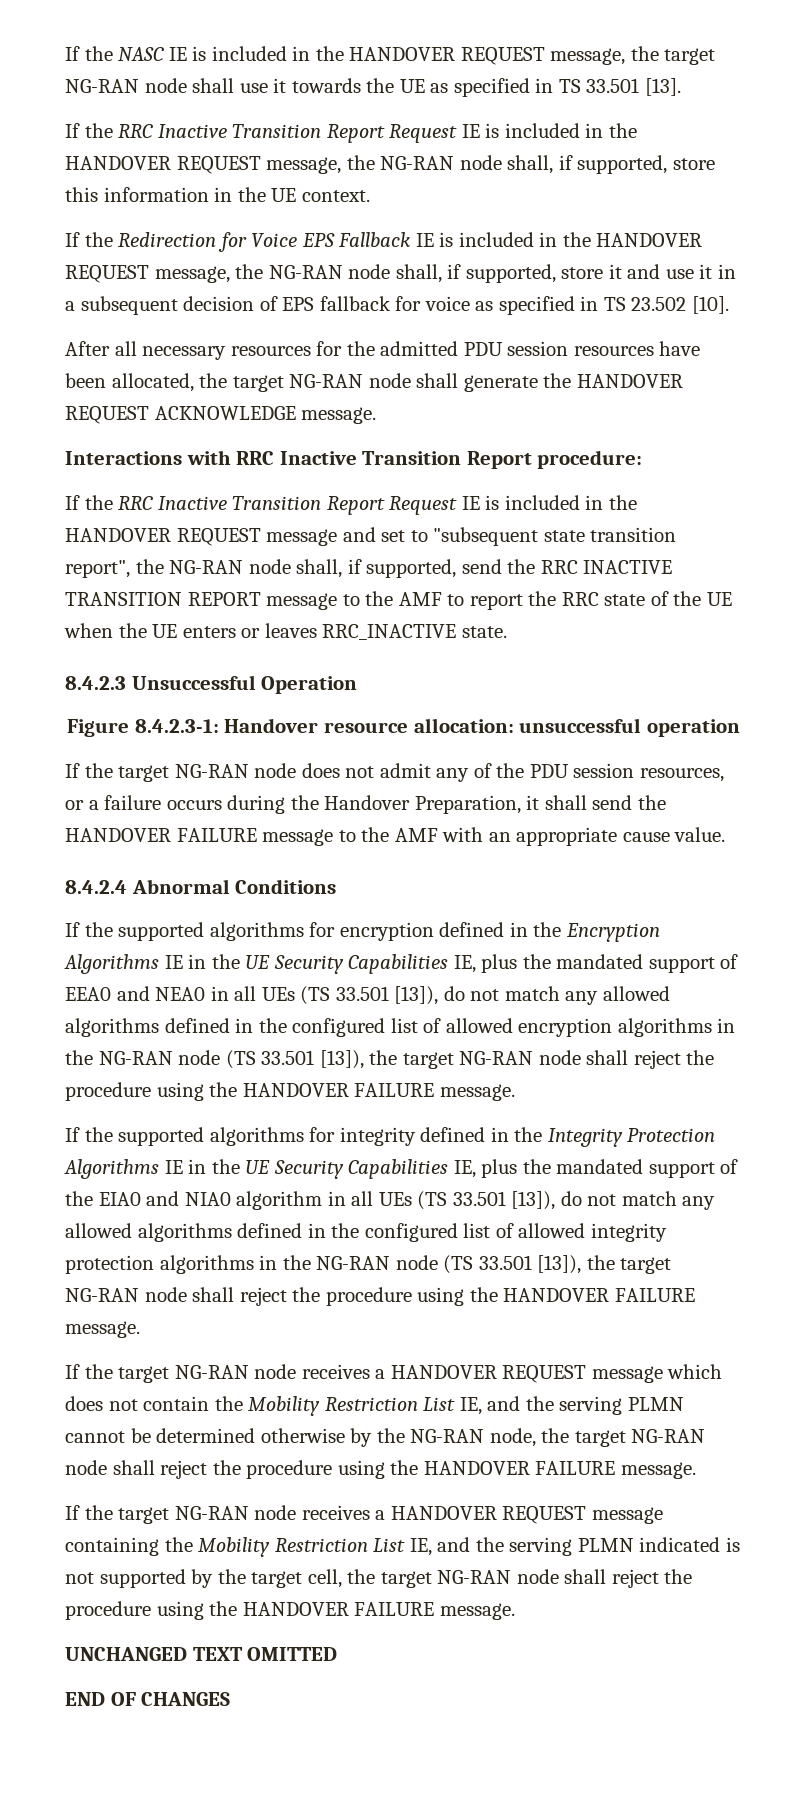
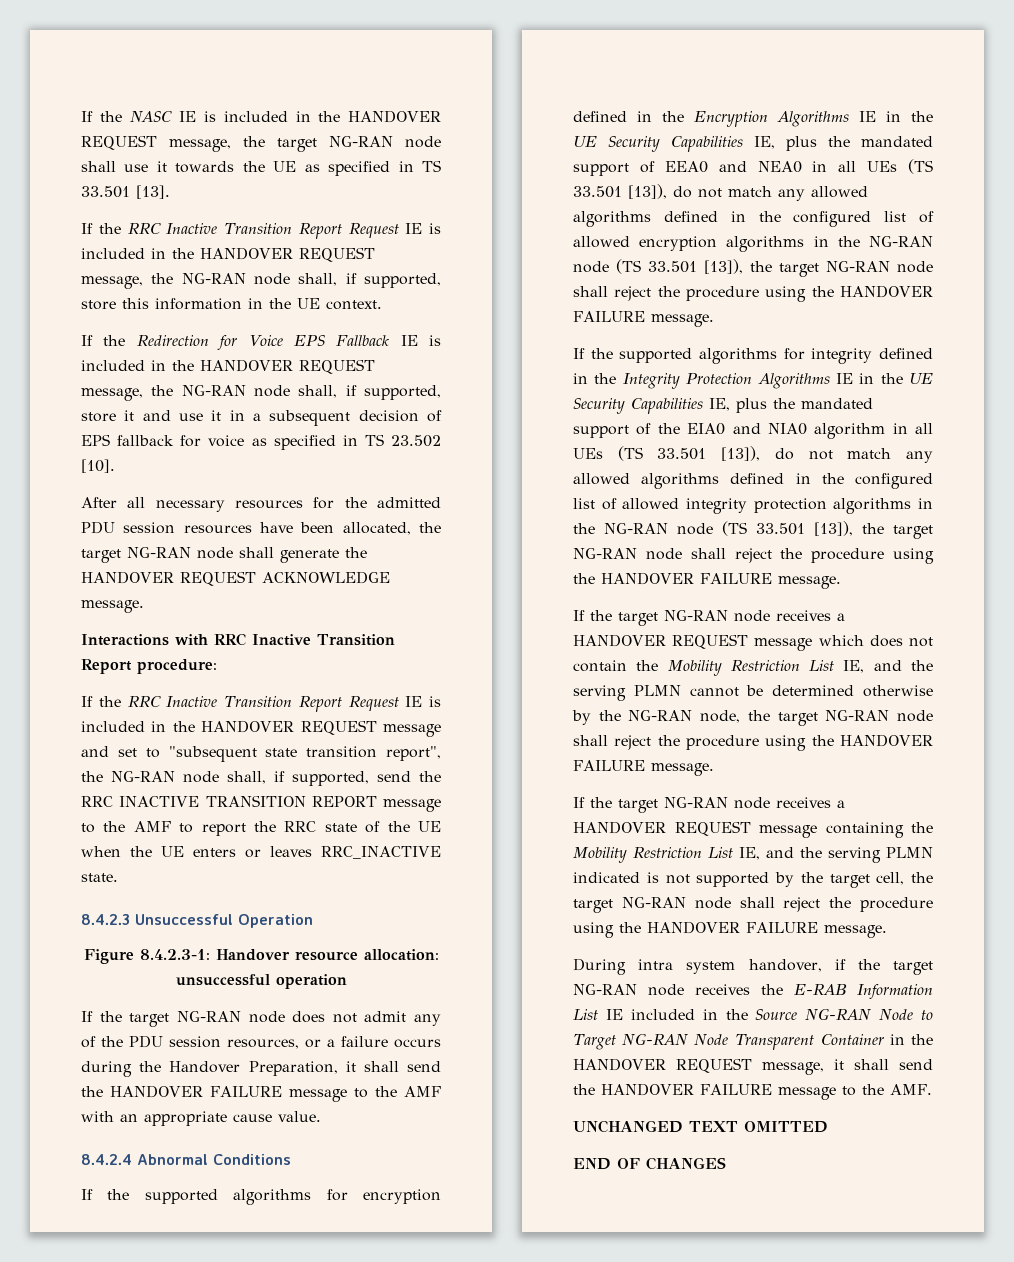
(515, 1611) none -> [573,958,933,975] [573,984,933,999] [573,1008,933,1021] [573,1033,933,1050] [573,1058,933,1075] [573,1083,932,1100] // During intra system handover, if the target NG-RAN node receives the E-RAB Information List IE included in the Source NG-RAN Node to Target NG-RAN Node Transparent Container in the HANDOVER REQUEST message, it shall send the HANDOVER FAILURE message to the AMF.

